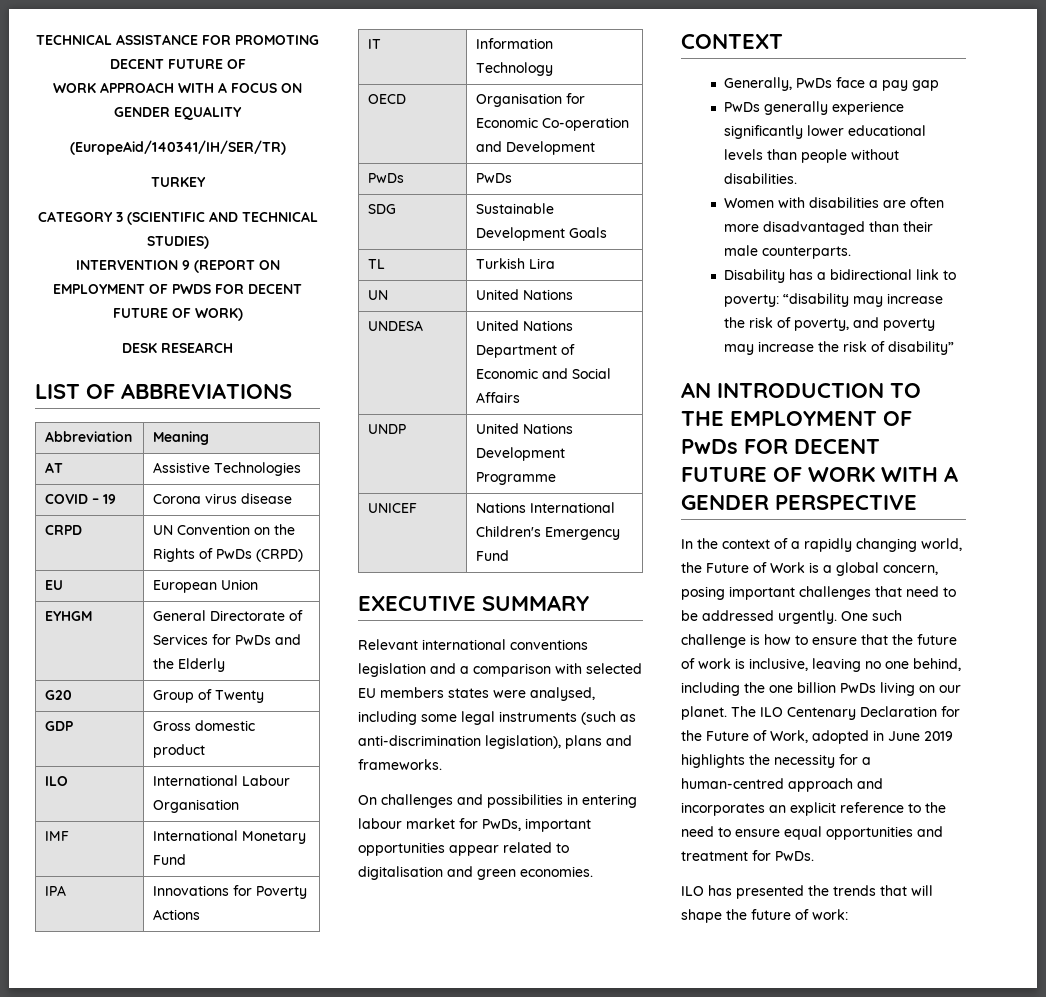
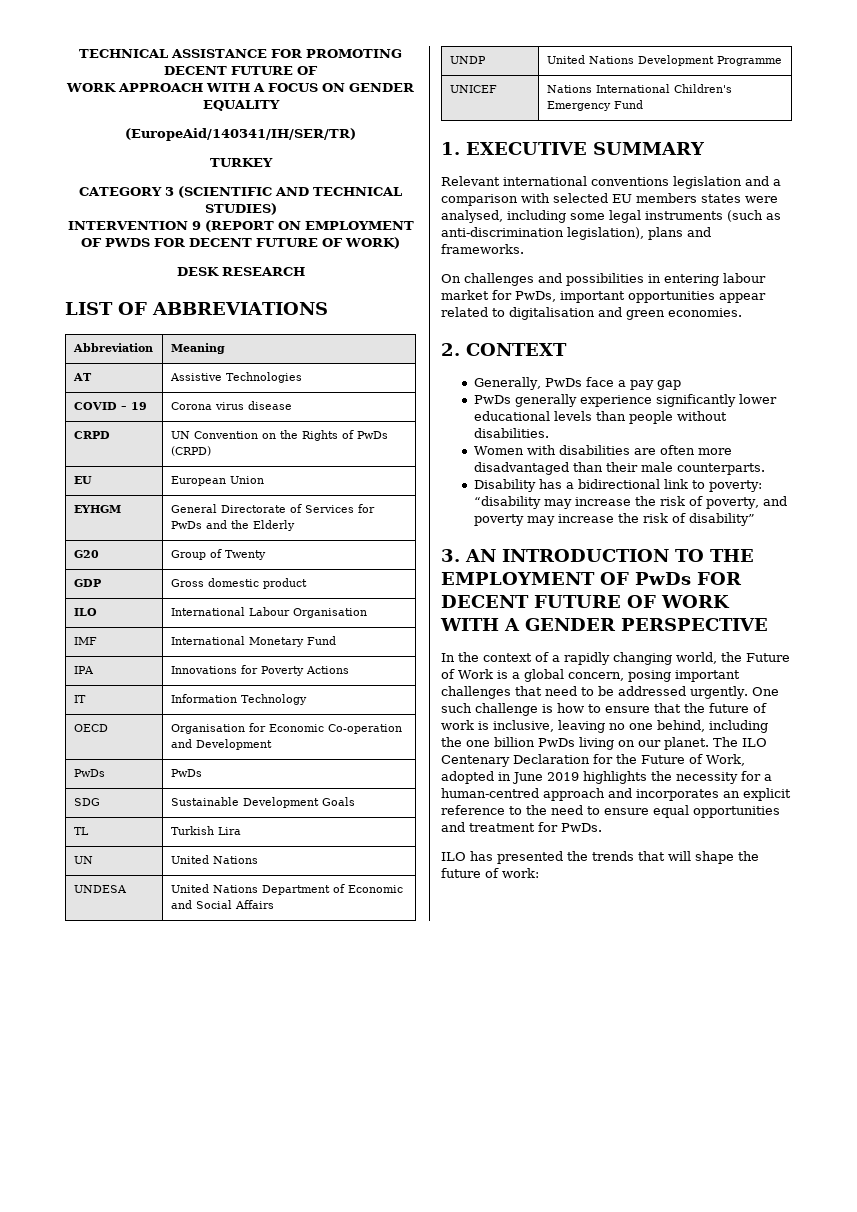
(510, 555) none -> [441,142,460,155] 1.
(593, 871) none -> [441,343,460,356] 2.
(954, 348) none -> [441,549,460,562] 3.

